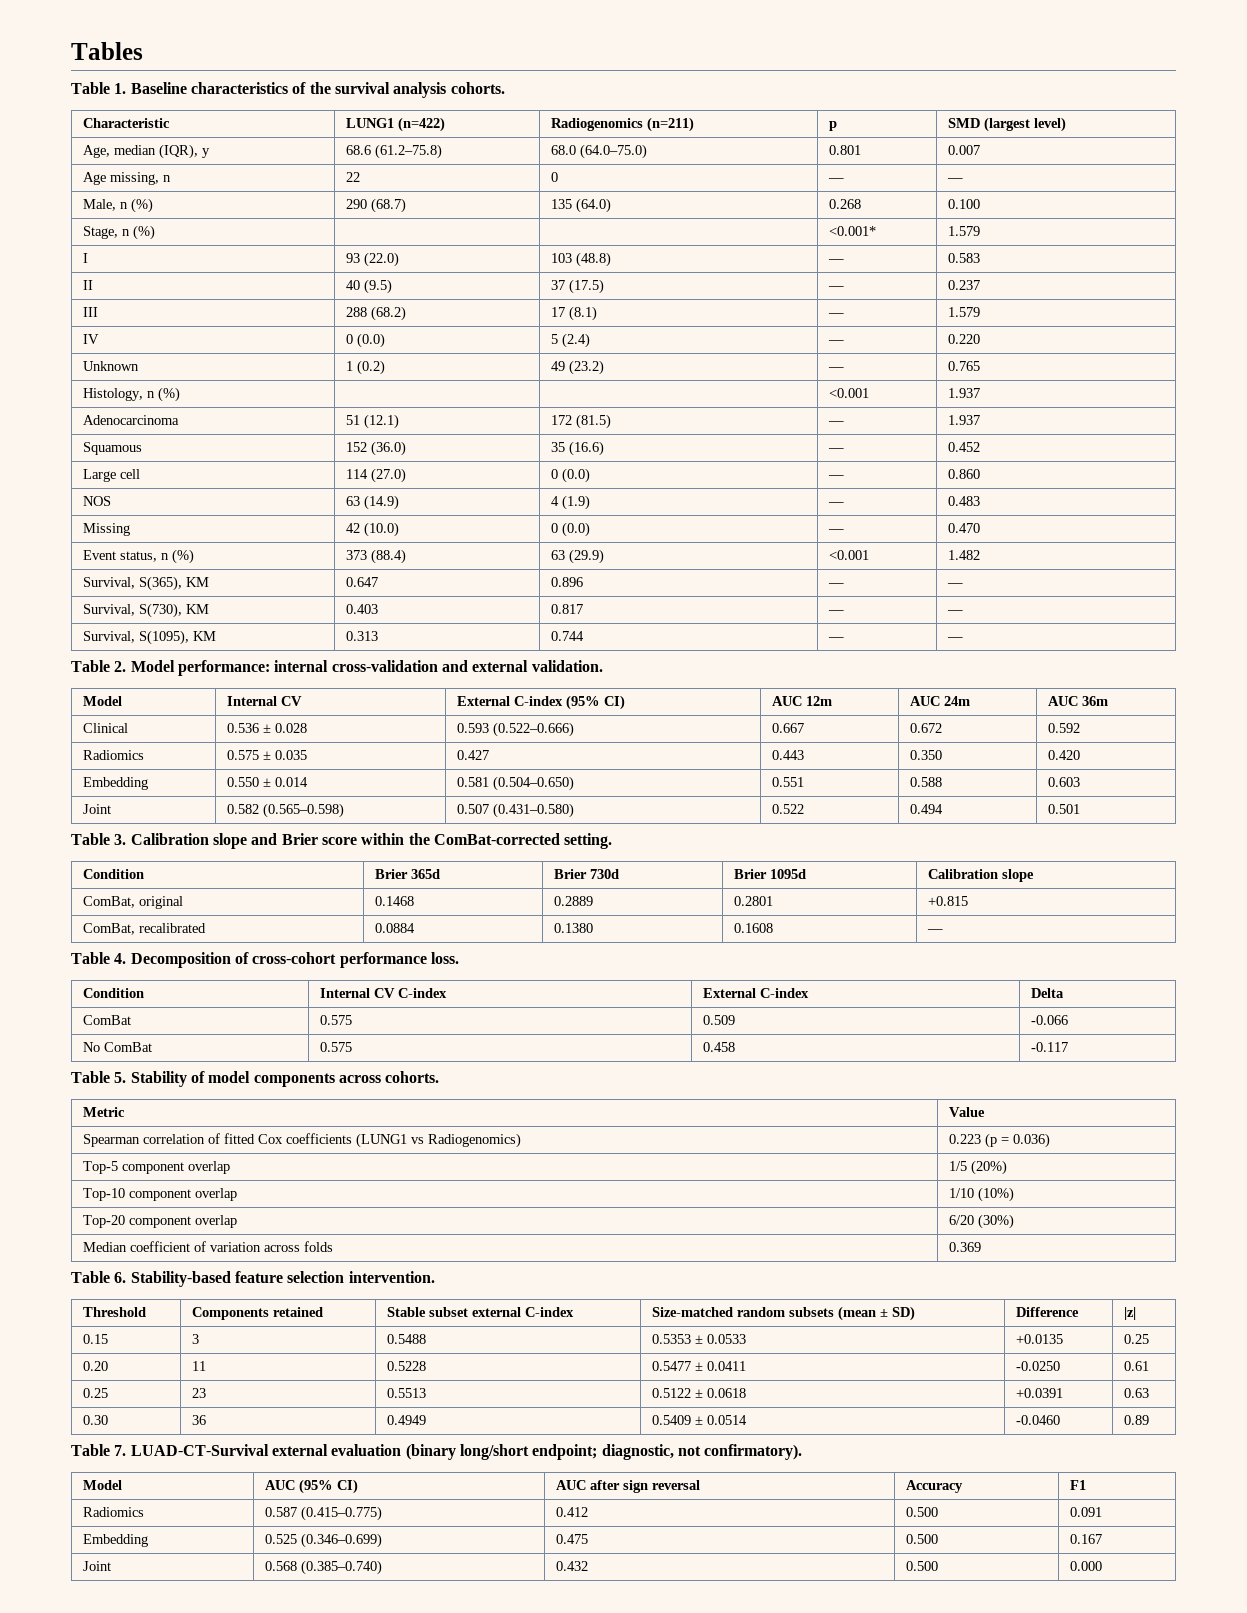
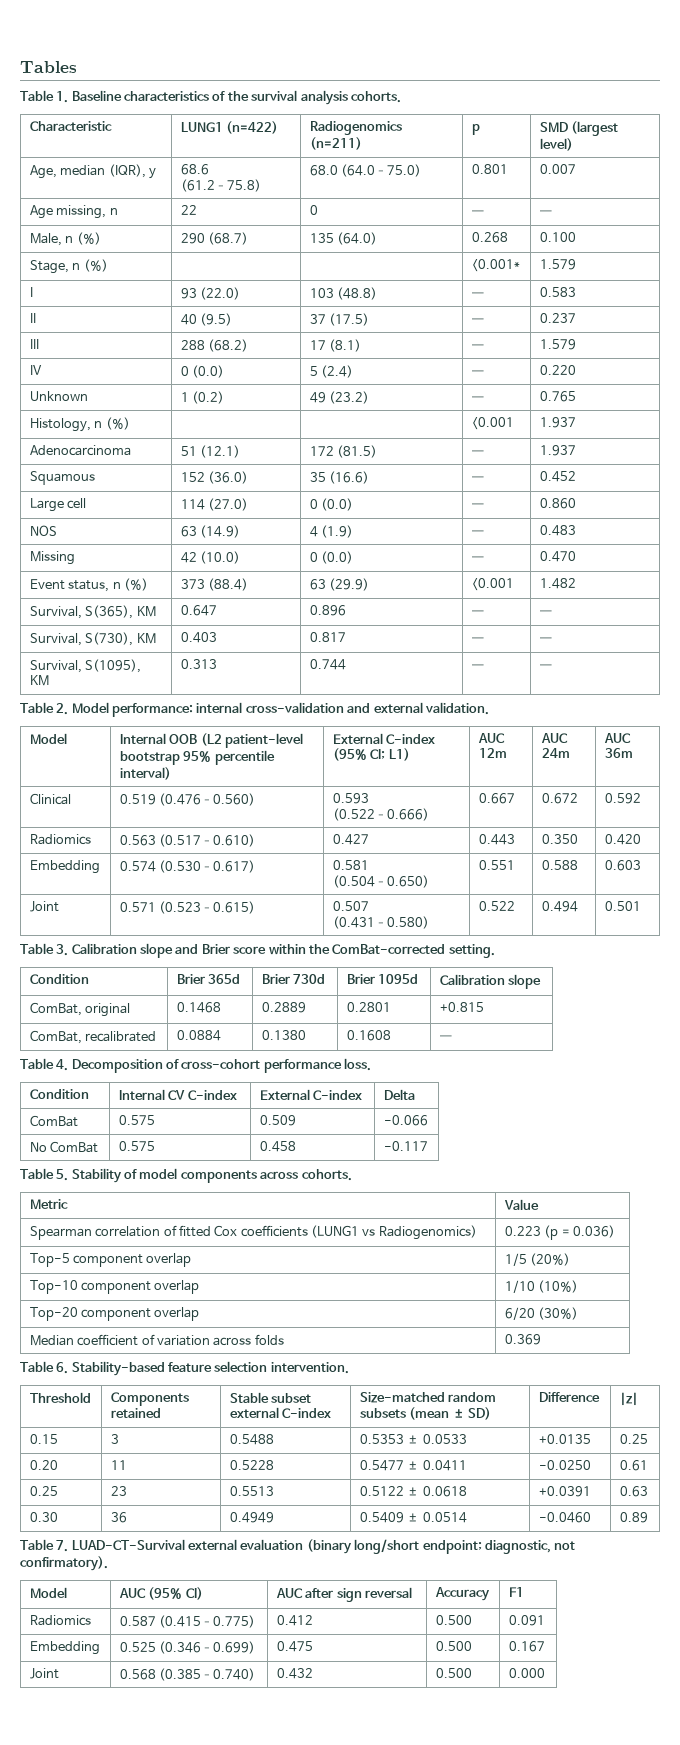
[281,696,303,706] CV -> [169,733,303,748] [119,750,275,765] [119,767,171,780] OOB (L2 patient-level bootstrap 95% percentile interval)
[604,695,626,710] CI) -> [370,748,410,761] CI; L1)
[227,723,308,733] 0.536 ± 0.028 -> [119,793,256,806] 0.519 (0.476–0.560)
[227,750,308,760] 0.575 ± 0.035 -> [119,834,256,847] 0.563 (0.517–0.610)
[227,777,309,787] 0.550 ± 0.014 -> [119,860,256,873] 0.574 (0.530–0.617)
[227,803,345,818] 0.582 (0.565–0.598) -> [119,901,256,914] 0.571 (0.523–0.615)

